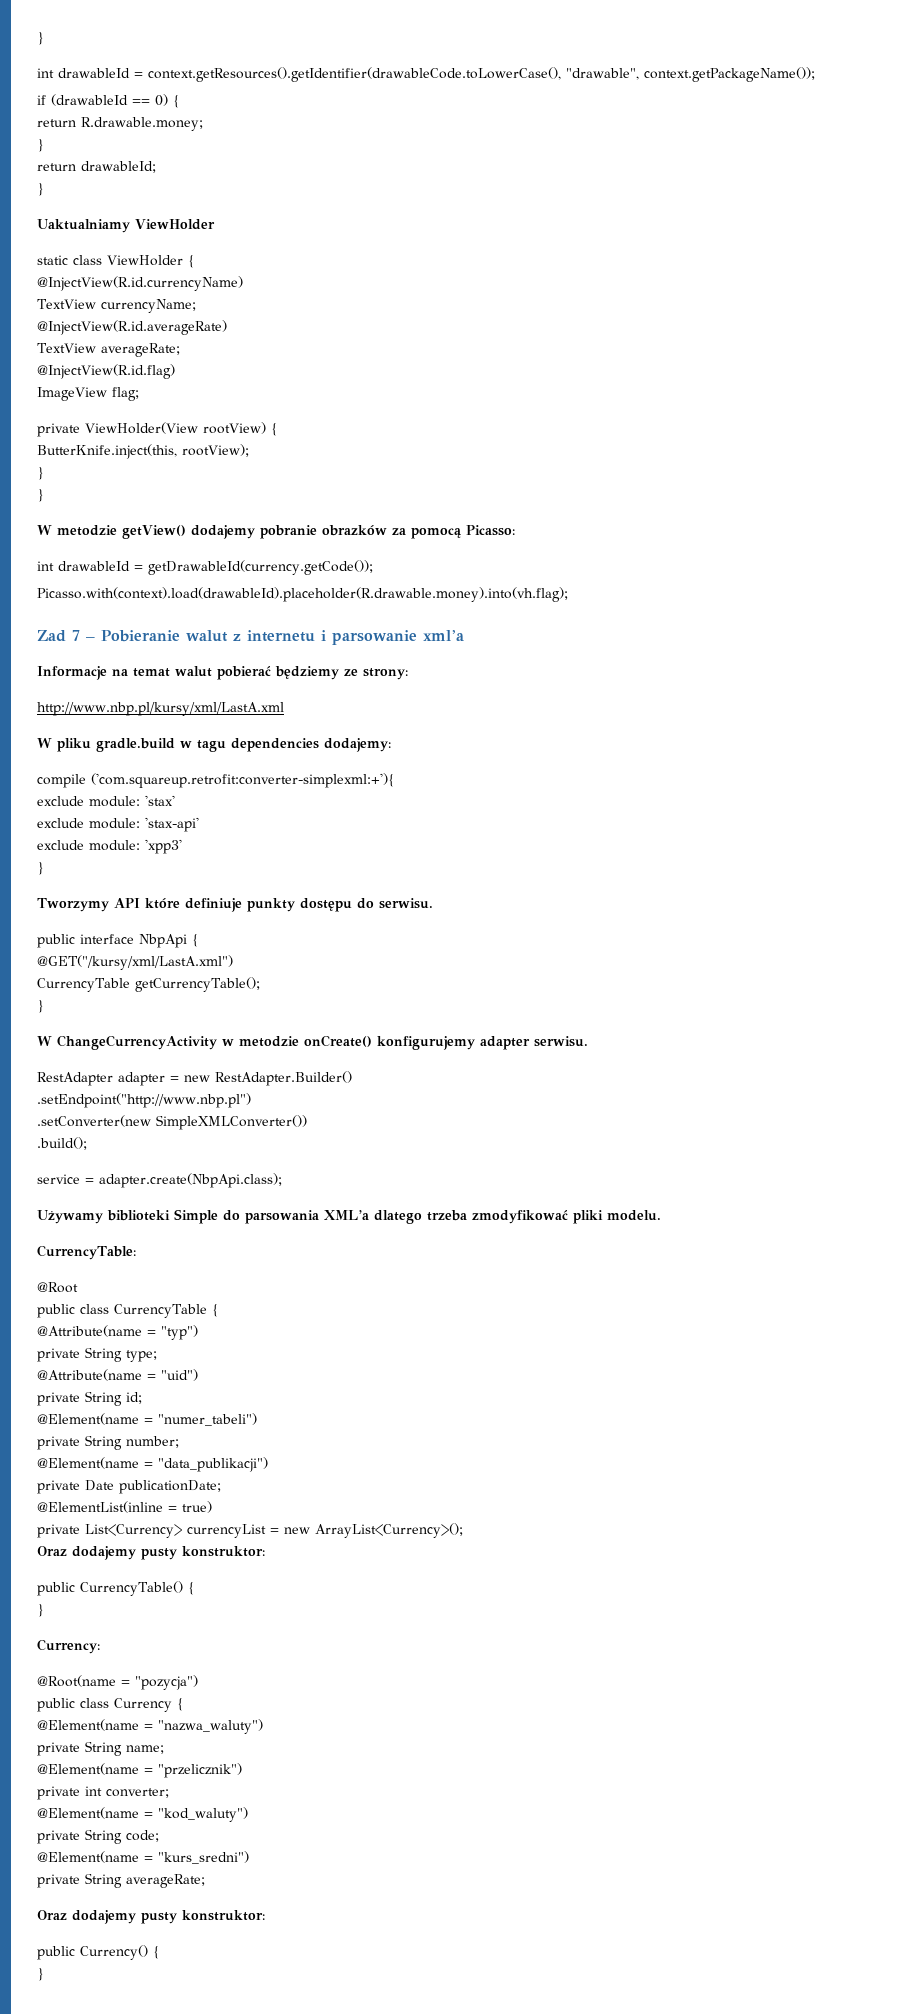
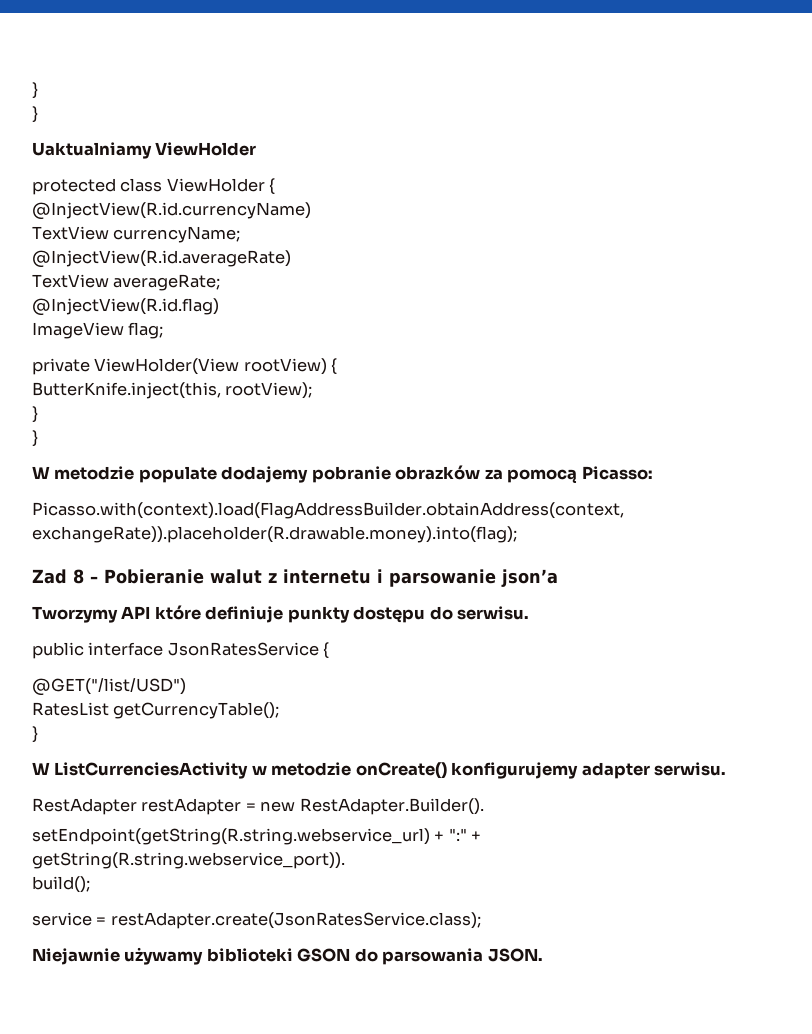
[37,32,44,45] [37,67,815,82] [37,94,180,108] [37,117,203,131] [37,139,44,152] [37,161,156,173] } // int drawableId = context.getResources().getIdentifier(drawableCode.toLowerCase(), "drawable", context.getPackageName()); // if (drawableId == 0) { // return R.drawable.money; // } // return drawableId; -> [32,82,38,99] }
[37,255,68,265] static -> [32,178,116,195] protected
[122,525,186,539] getView() -> [138,466,217,483] populate
[37,560,373,575] [37,587,568,602] int drawableId = getDrawableId(currency.getCode()); // Picasso.with(context).load(drawableId).placeholder(R.drawable.money).into(vh.flag); -> [32,502,624,519] [32,526,517,543] Picasso.with(context).load(FlagAddressBuilder.obtainAddress(context, exchangeRate)).placeholder(R.drawable.money).into(flag);
[72,630,80,641] 7 -> [73,569,84,584] 8
[423,630,464,641] [37,666,408,680] [37,702,284,716] [37,738,391,752] [37,773,395,788] [37,795,175,807] [37,817,199,832] [37,839,182,854] [37,862,44,875] xml’a // Informacje na temat walut pobierać będziemy ze strony: // http://www.nbp.pl/kursy/xml/LastA.xml // W pliku gradle.build w tagu dependencies dodajemy: // compile ('com.squareup.retrofit:converter-simplexml:+'){ // exclude module: 'stax' // exclude module: 'stax-api' // exclude module: 'xpp3' // } -> [501,569,558,587] json’a
[139,934,199,948] [37,955,233,970] [37,978,130,992] NbpApi { // @GET("/kursy/xml/LastA.xml") // CurrencyTable -> [167,642,330,659] [32,678,186,696] [32,702,109,716] JsonRatesService { // @GET("/list/USD") // RatesList
[57,1035,217,1050] ChangeCurrencyActivity -> [54,762,249,779] ListCurrenciesActivity
[118,1071,352,1086] [37,1093,251,1108] [37,1115,307,1130] [37,1137,87,1150] [37,1173,282,1188] [37,1209,661,1224] [37,1245,136,1260] [37,1282,78,1293] [37,1304,219,1318] [37,1325,198,1340] [37,1347,157,1362] [37,1369,198,1381] [37,1391,142,1406] [37,1413,257,1426] [37,1435,179,1450] [37,1457,268,1472] [37,1480,221,1494] [37,1501,212,1513] [37,1523,463,1538] [37,1546,265,1560] [37,1581,195,1596] [37,1604,44,1617] [37,1639,100,1654] [37,1675,198,1690] [37,1698,184,1712] [37,1719,263,1734] [37,1741,164,1756] [37,1763,242,1778] [37,1786,169,1800] [37,1807,248,1822] [37,1829,159,1844] [37,1851,249,1864] [37,1873,205,1888] [37,1910,265,1924] [37,1945,160,1960] [37,1968,44,1981] adapter = new RestAdapter.Builder() // .setEndpoint("http://www.nbp.pl") // .setConverter(new SimpleXMLConverter()) // .build(); // service = adapter.create(NbpApi.class); // Używamy biblioteki Simple do parsowania XML’a dlatego trzeba zmodyfikować pliki modelu. // CurrencyTable: // @Root // public class CurrencyTable { // @Attribute(name = "typ") // private String type; // @Attribute(name = "uid") // private String id; // @Element(name = "numer_tabeli") // private String number; // @Element(name = "data_publikacji") // private Date publicationDate; // @ElementList(inline = true) // private List<Currency> currencyList = new ArrayList<Currency>(); // Oraz dodajemy pusty konstruktor: // public CurrencyTable() { // } // Currency: // @Root(name = "pozycja") // public class Currency { // @Element(name = "nazwa_waluty") // private String name; // @Element(name = "przelicznik") // private int converter; // @Element(name = "kod_waluty") // private String code; // @Element(name = "kurs_sredni") // private String averageRate; // Oraz dodajemy pusty konstruktor: // public Currency() { // } -> [141,798,484,815] [32,828,482,845] [32,852,345,869] [32,876,90,893] [32,912,481,929] [32,947,543,965] restAdapter = new RestAdapter.Builder(). // setEndpoint(getString(R.string.webservice_url) + ":" + getString(R.string.webservice_port)). // build(); // service = restAdapter.create(JsonRatesService.class); // Niejawnie używamy biblioteki GSON do parsowania JSON.

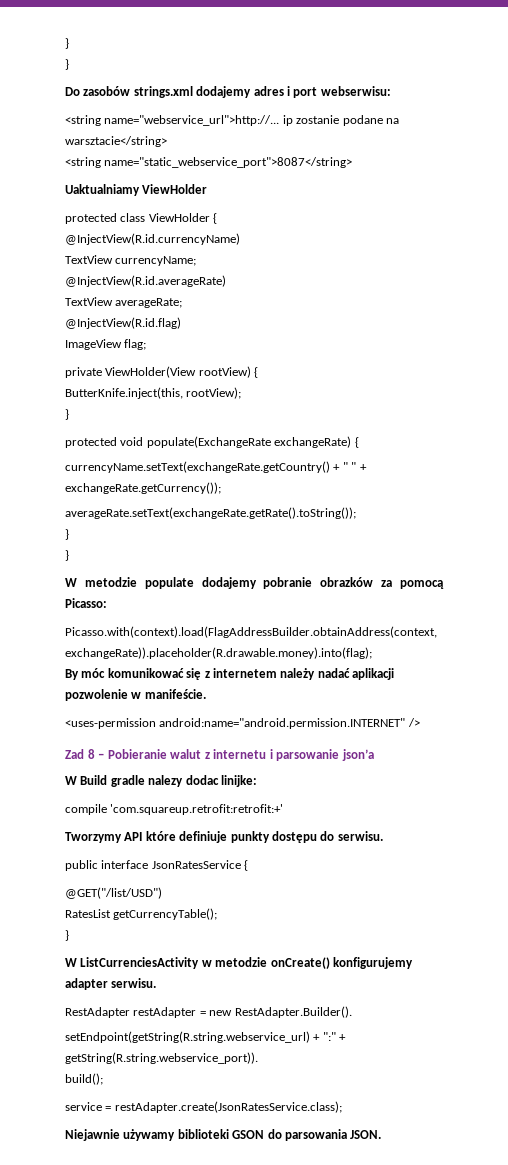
[32,82,38,99] [32,106,38,123] } // } -> [65,38,69,49] [65,59,69,70] [65,86,391,98] [65,115,399,126] [65,136,167,147] [65,157,353,168] } // } // Do zasobów strings.xml dodajemy adres i port webserwisu: // <string name="webservice_url">http://... ip zostanie podane na warsztacie</string> // <string name="static_webservice_port">8087</string>
(38, 414) none -> [65,436,359,448] [65,461,367,473] [65,482,221,494] [65,507,356,519] [65,529,69,540] // protected void populate(ExchangeRate exchangeRate) { // currencyName.setText(exchangeRate.getCountry() + " " + exchangeRate.getCurrency()); // averageRate.setText(exchangeRate.getRate().toString()); // }
(517, 534) none -> [65,668,394,680] [65,689,206,701] [65,718,420,729] // By móc komunikować się z internetem należy nadać aplikacji pozwolenie w manifeście. // <uses-permission android:name="android.permission.INTERNET" />
(558, 578) none -> [65,775,257,787] [65,804,284,815] // W Build gradle nalezy dodac linijke: // compile 'com.squareup.retrofit:retrofit:+'

